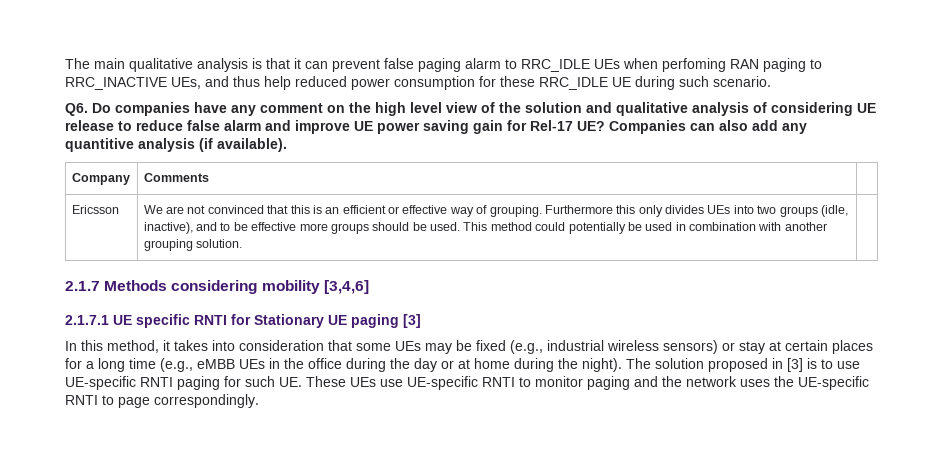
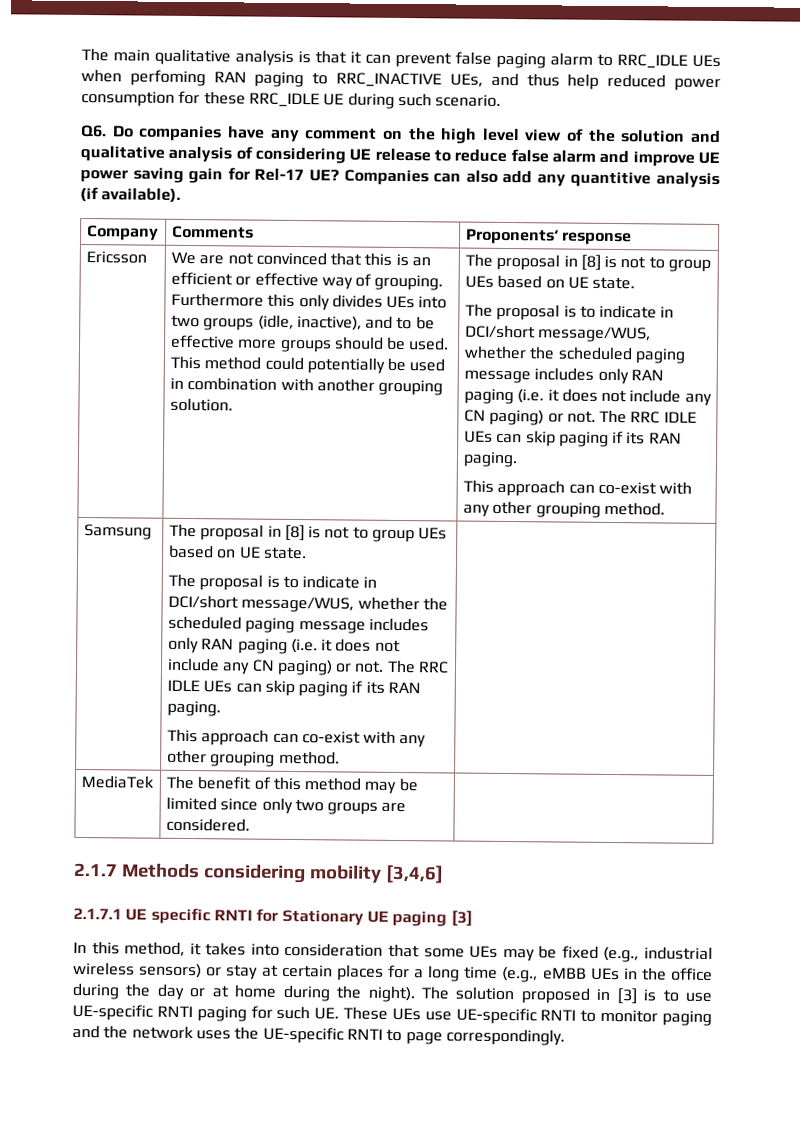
(209, 177) none -> [464,228,633,246] Proponents‘ response
(243, 243) none -> [464,253,712,272] [464,274,636,290] [464,303,675,321] [464,324,652,343] [463,345,686,364] [463,367,664,385] [463,388,712,406] [463,409,697,426] [463,430,682,447] [462,451,518,468] [462,479,693,497] [462,500,665,518] [83,524,152,540] [168,523,448,543] [168,544,307,560] [167,573,378,591] [167,594,448,613] [167,615,429,634] [167,636,401,654] [166,657,450,676] [166,679,422,697] [166,700,221,717] [166,728,427,748] [166,749,340,767] [80,774,154,789] [165,775,418,794] [165,796,407,815] [165,817,250,832] | The proposal in [8] is not to group UEs based on UE state. // The proposal is to indicate in DCI/short message/WUS, whether the scheduled paging message includes only RAN paging (i.e. it does not include any CN paging) or not. The RRC IDLE UEs can skip paging if its RAN paging. // This approach can co-exist with any other grouping method. // Samsung | The proposal in [8] is not to group UEs based on UE state. // The proposal is to indicate in DCI/short message/WUS, whether the scheduled paging message includes only RAN paging (i.e. it does not include any CN paging) or not. The RRC IDLE UEs can skip paging if its RAN paging. // This approach can co-exist with any other grouping method. | // MediaTek | The benefit of this method may be limited since only two groups are considered.

